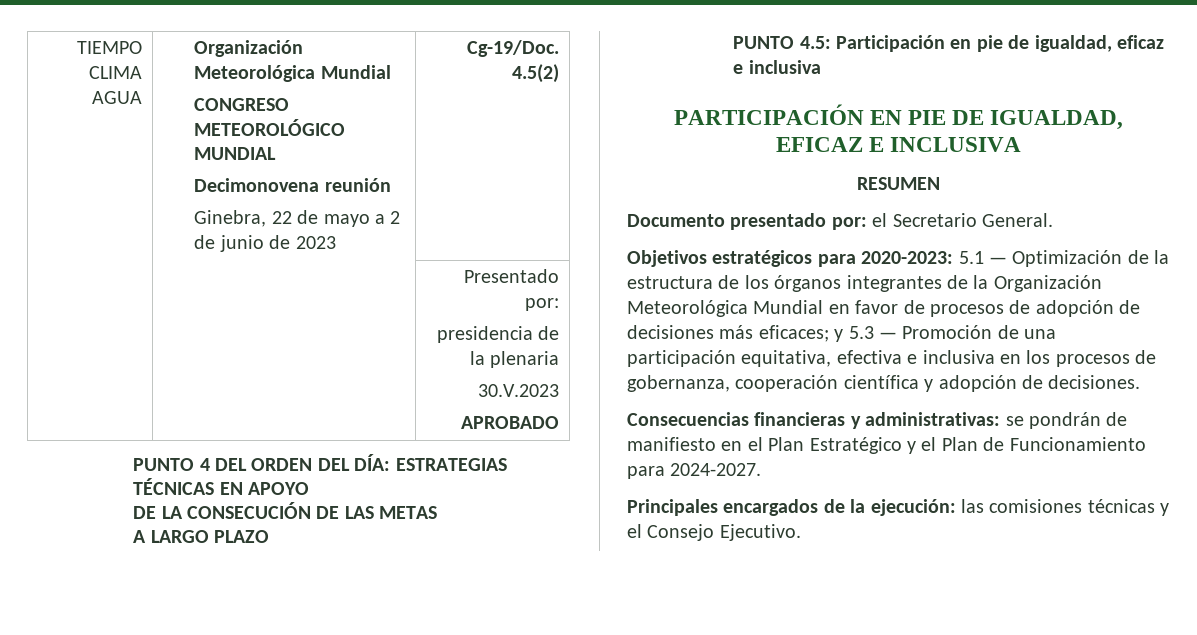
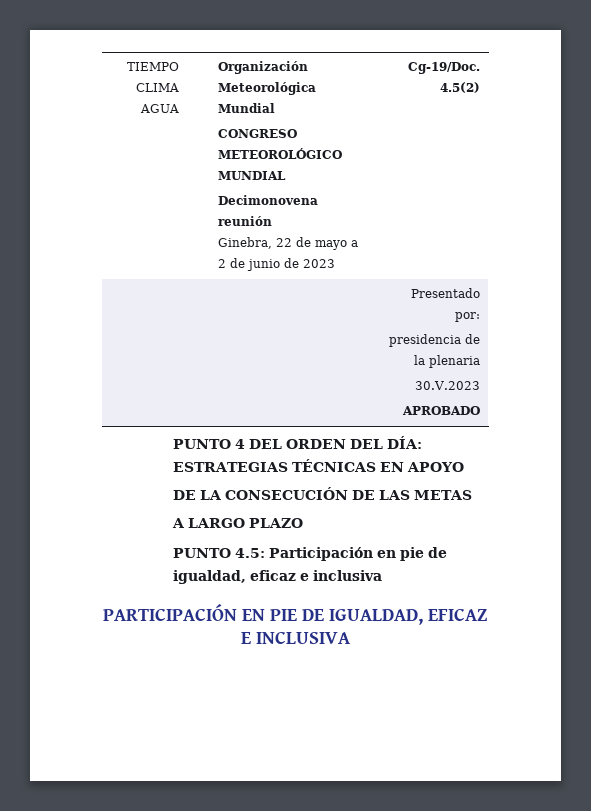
[857,177,940,190] [627,213,1053,230] [627,250,1170,267] [627,275,1102,292] [627,300,1141,317] [627,325,1057,342] [627,350,1157,367] [627,375,1141,392] [627,412,1128,429] [627,437,1146,454] [627,463,762,479] [627,499,1170,516] [627,524,801,541] // RESUMEN // Documento presentado por: el Secretario General. // Objetivos estratégicos para 2020-2023: 5.1 — Optimización de la estructura de los órganos integrantes de la Organización Meteorológica Mundial en favor de procesos de adopción de decisiones más eficaces; y 5.3 — Promoción de una participación equitativa, efectiva e inclusiva en los procesos de gobernanza, cooperación científica y adopción de decisiones. // Consecuencias financieras y administrativas: se pondrán de manifiesto en el Plan Estratégico y el Plan de Funcionamiento para 2024-2027. // Principales encargados de la ejecución: las comisiones técnicas y el Consejo Ejecutivo. -> (350, 637) none

